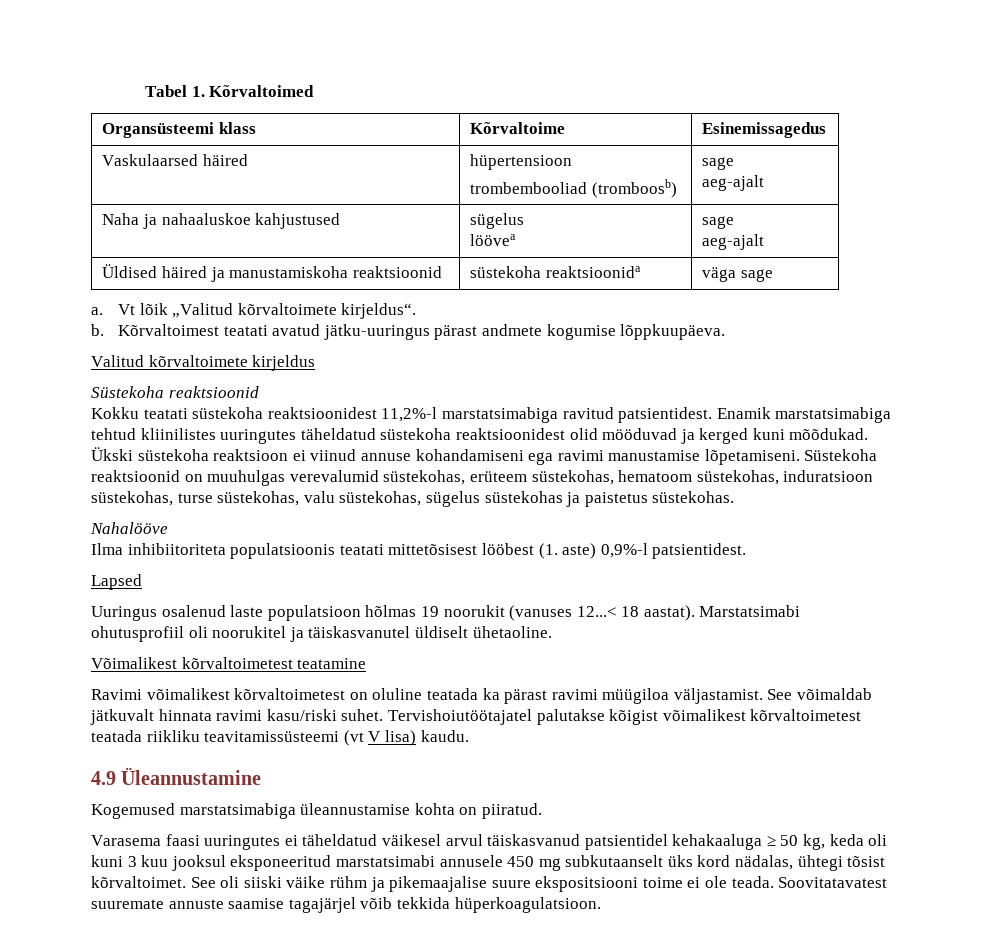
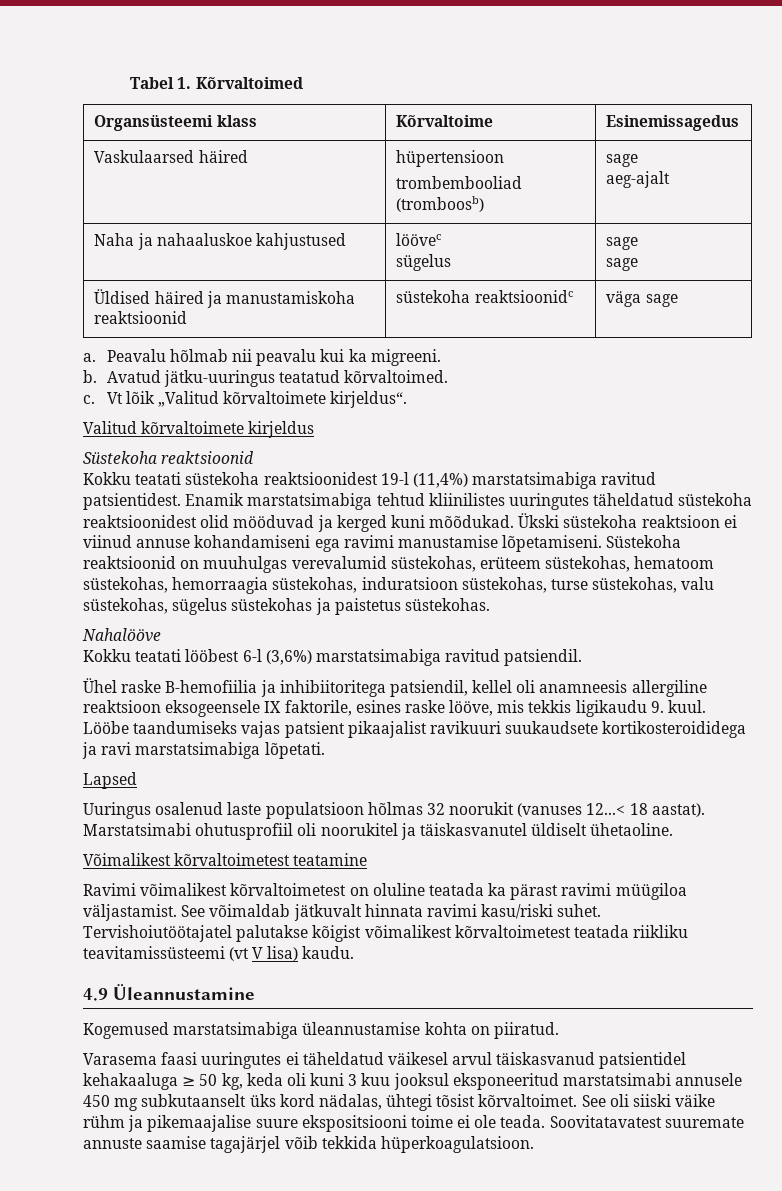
[470,213,525,229] [470,234,517,246] [702,216,735,229] [702,234,765,250] sügelus // löövea | sage // aeg-ajalt -> [396,233,442,246] [396,254,452,271] [606,237,639,250] [606,258,639,271] löövec // sügelus | sage // sage
[545,266,641,278] reaktsioonida -> [474,290,573,303] reaktsioonidc
(103, 311) none -> [106,349,441,366] [83,370,449,387] [83,395,95,404] Peavalu hõlmab nii peavalu kui ka migreeni. // b. Avatud jätku-uuringus teatatud kõrvaltoimed. // c.
[91,324,726,340] // b. Kõrvaltoimest teatati avatud jätku-uuringus pärast andmete kogumise lõppkuupäeva. -> (408, 399) none
[381,407,438,422] 11,2%-l -> [380,472,468,488] 19-l (11,4%)
(779, 477) none -> [172,577,358,594] hemorraagia süstekohas,
[91,543,747,559] Ilma inhibiitoriteta populatsioonis teatati mittetõsisest lööbest (1. aste) 0,9%-l patsientidest. -> [83,649,583,666] [83,678,707,697] [83,700,707,717] [83,721,747,738] [82,742,325,759] Kokku teatati lööbest 6-l (3,6%) marstatsimabiga ravitud patsiendil. // Ühel raske B-hemofiilia ja inhibiitoritega patsiendil, kellel oli anamneesis allergiline reaktsioon eksogeensele IX faktorile, esines raske lööve, mis tekkis ligikaudu 9. kuul. Lööbe taandumiseks vajas patsient pikaajalist ravikuuri suukaudsete kortikosteroididega ja ravi marstatsimabiga lõpetati.
[420,606,439,617] 19 -> [426,803,445,815] 32

